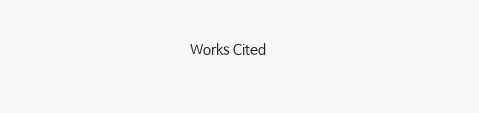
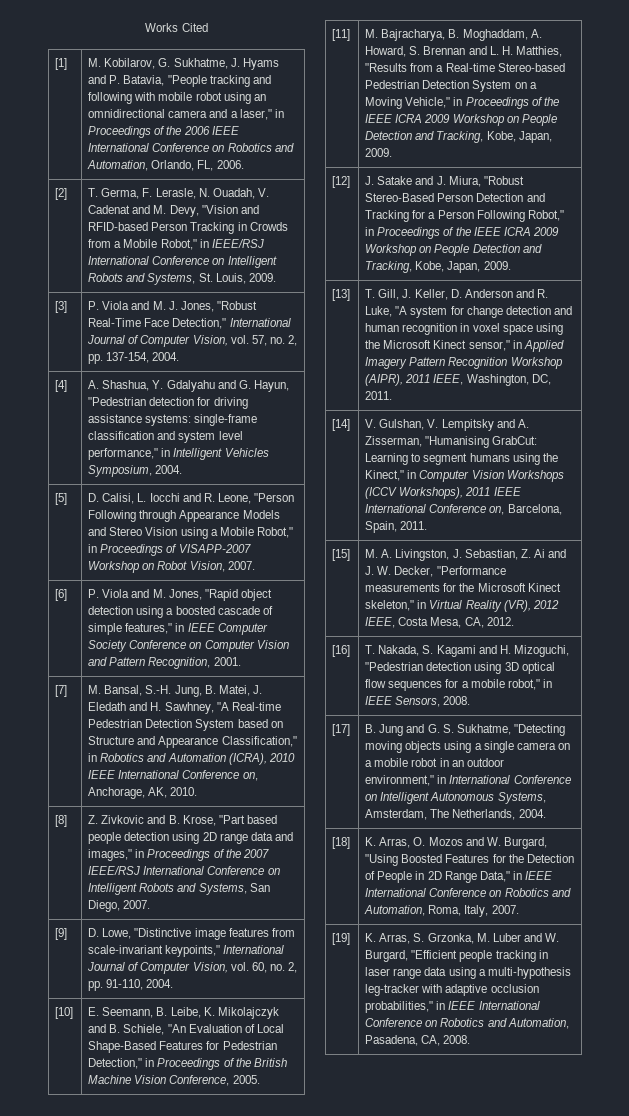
(267, 49) none -> [55,58,68,70] [88,58,279,70] [88,75,271,87] [88,92,266,104] [88,109,284,120] [88,126,239,138] [88,143,294,152] [87,160,244,171] [55,188,68,200] [88,188,269,199] [88,205,259,217] [88,222,288,234] [88,239,264,250] [88,256,277,268] [88,273,276,285] [55,301,68,313] [88,301,257,312] [88,318,291,329] [87,335,298,347] [88,352,180,364] [55,380,68,392] [88,380,289,392] [88,397,248,409] [88,414,258,426] [88,431,243,443] [88,448,269,460] [88,465,183,477] [55,493,68,505] [88,493,295,504] [88,510,280,522] [88,527,293,539] [88,544,251,556] [88,561,255,573] [55,589,68,601] [88,589,272,601] [88,606,273,618] [88,623,268,635] [88,640,289,652] [88,657,241,669] [55,685,68,697] [88,685,262,697] [88,702,281,714] [88,719,283,731] [88,736,297,748] [88,753,295,765] [88,770,258,781] [88,787,198,799] [55,815,68,827] [88,815,277,826] [88,832,293,844] [88,849,269,861] [88,866,280,875] [88,883,270,895] [88,900,151,912] [55,928,68,940] [88,928,295,940] [88,945,285,957] [87,962,298,974] [88,979,174,991] [55,1007,74,1019] [88,1007,279,1019] [88,1024,284,1035] [88,1041,277,1053] [88,1058,287,1070] [88,1075,260,1086] [332,29,351,41] [365,29,542,41] [365,46,562,57] [365,63,565,72] [365,80,537,92] [365,97,559,109] [365,114,557,126] [365,131,552,143] [365,148,393,157] [332,176,351,188] [365,176,524,187] [365,193,545,202] [365,210,564,222] [365,227,559,239] [365,244,542,256] [365,261,511,273] [332,289,351,301] [365,289,549,300] [365,306,572,318] [365,323,563,335] [365,340,564,352] [365,357,563,369] [365,374,551,386] [365,391,393,400] [332,419,351,431] [365,419,529,431] [365,436,538,448] [365,453,558,465] [365,470,564,482] [365,487,521,499] [365,504,562,515] [365,521,428,533] [332,549,351,561] [365,549,567,561] [365,566,506,577] [365,583,561,592] [365,600,559,612] [365,617,514,628] [332,645,351,657] [365,645,569,657] [365,662,555,674] [365,679,552,691] [365,696,471,707] [332,724,351,736] [365,724,565,736] [365,741,570,753] [365,758,504,767] [365,775,571,786] [365,792,546,804] [365,809,546,820] [332,837,351,849] [365,837,547,849] [365,854,574,866] [365,871,553,883] [365,888,571,897] [364,905,519,917] [332,933,351,945] [365,933,560,944] [365,950,548,962] [365,967,571,979] [365,984,539,996] [365,1001,540,1013] [365,1018,569,1029] [365,1035,471,1046] // [1] | M. Kobilarov, G. Sukhatme, J. Hyams and P. Batavia, "People tracking and following with mobile robot using an omnidirectional camera and a laser," in Proceedings of the 2006 IEEE International Conference on Robotics and Automation, Orlando, FL, 2006. // [2] | T. Germa, F. Lerasle, N. Ouadah, V. Cadenat and M. Devy, "Vision and RFID-based Person Tracking in Crowds from a Mobile Robot," in IEEE/RSJ International Conference on Intelligent Robots and Systems, St. Louis, 2009. // [3] | P. Viola and M. J. Jones, "Robust Real-Time Face Detection," International Journal of Computer Vision, vol. 57, no. 2, pp. 137-154, 2004. // [4] | A. Shashua, Y. Gdalyahu and G. Hayun, "Pedestrian detection for driving assistance systems: single-frame classification and system level performance," in Intelligent Vehicles Symposium, 2004. // [5] | D. Calisi, L. Iocchi and R. Leone, "Person Following through Appearance Models and Stereo Vision using a Mobile Robot," in Proceedings of VISAPP-2007 Workshop on Robot Vision, 2007. // [6] | P. Viola and M. Jones, "Rapid object detection using a boosted cascade of simple features," in IEEE Computer Society Conference on Computer Vision and Pattern Recognition, 2001. // [7] | M. Bansal, S.-H. Jung, B. Matei, J. Eledath and H. Sawhney, "A Real-time Pedestrian Detection System based on Structure and Appearance Classification," in Robotics and Automation (ICRA), 2010 IEEE International Conference on, Anchorage, AK, 2010. // [8] | Z. Zivkovic and B. Krose, "Part based people detection using 2D range data and images," in Proceedings of the 2007 IEEE/RSJ International Conference on Intelligent Robots and Systems, San Diego, 2007. // [9] | D. Lowe, "Distinctive image features from scale-invariant keypoints," International Journal of Computer Vision, vol. 60, no. 2, pp. 91-110, 2004. // [10] | E. Seemann, B. Leibe, K. Mikolajczyk and B. Schiele, "An Evaluation of Local Shape-Based Features for Pedestrian Detection," in Proceedings of the British Machine Vision Conference, 2005. // [11] | M. Bajracharya, B. Moghaddam, A. Howard, S. Brennan and L. H. Matthies, "Results from a Real-time Stereo-based Pedestrian Detection System on a Moving Vehicle," in Proceedings of the IEEE ICRA 2009 Workshop on People Detection and Tracking, Kobe, Japan, 2009. // [12] | J. Satake and J. Miura, "Robust Stereo-Based Person Detection and Tracking for a Person Following Robot," in Proceedings of the IEEE ICRA 2009 Workshop on People Detection and Tracking, Kobe, Japan, 2009. // [13] | T. Gill, J. Keller, D. Anderson and R. Luke, "A system for change detection and human recognition in voxel space using the Microsoft Kinect sensor," in Applied Imagery Pattern Recognition Workshop (AIPR), 2011 IEEE, Washington, DC, 2011. // [14] | V. Gulshan, V. Lempitsky and A. Zisserman, "Humanising GrabCut: Learning to segment humans using the Kinect," in Computer Vision Workshops (ICCV Workshops), 2011 IEEE International Conference on, Barcelona, Spain, 2011. // [15] | M. A. Livingston, J. Sebastian, Z. Ai and J. W. Decker, "Performance measurements for the Microsoft Kinect skeleton," in Virtual Reality (VR), 2012 IEEE, Costa Mesa, CA, 2012. // [16] | T. Nakada, S. Kagami and H. Mizoguchi, "Pedestrian detection using 3D optical flow sequences for a mobile robot," in IEEE Sensors, 2008. // [17] | B. Jung and G. S. Sukhatme, "Detecting moving objects using a single camera on a mobile robot in an outdoor environment," in International Conference on Intelligent Autonomous Systems, Amsterdam, The Netherlands, 2004. // [18] | K. Arras, O. Mozos and W. Burgard, "Using Boosted Features for the Detection of People in 2D Range Data," in IEEE International Conference on Robotics and Automation, Roma, Italy, 2007. // [19] | K. Arras, S. Grzonka, M. Luber and W. Burgard, "Efficient people tracking in laser range data using a multi-hypothesis leg-tracker with adaptive occlusion probabilities," in IEEE International Conference on Robotics and Automation, Pasadena, CA, 2008.

